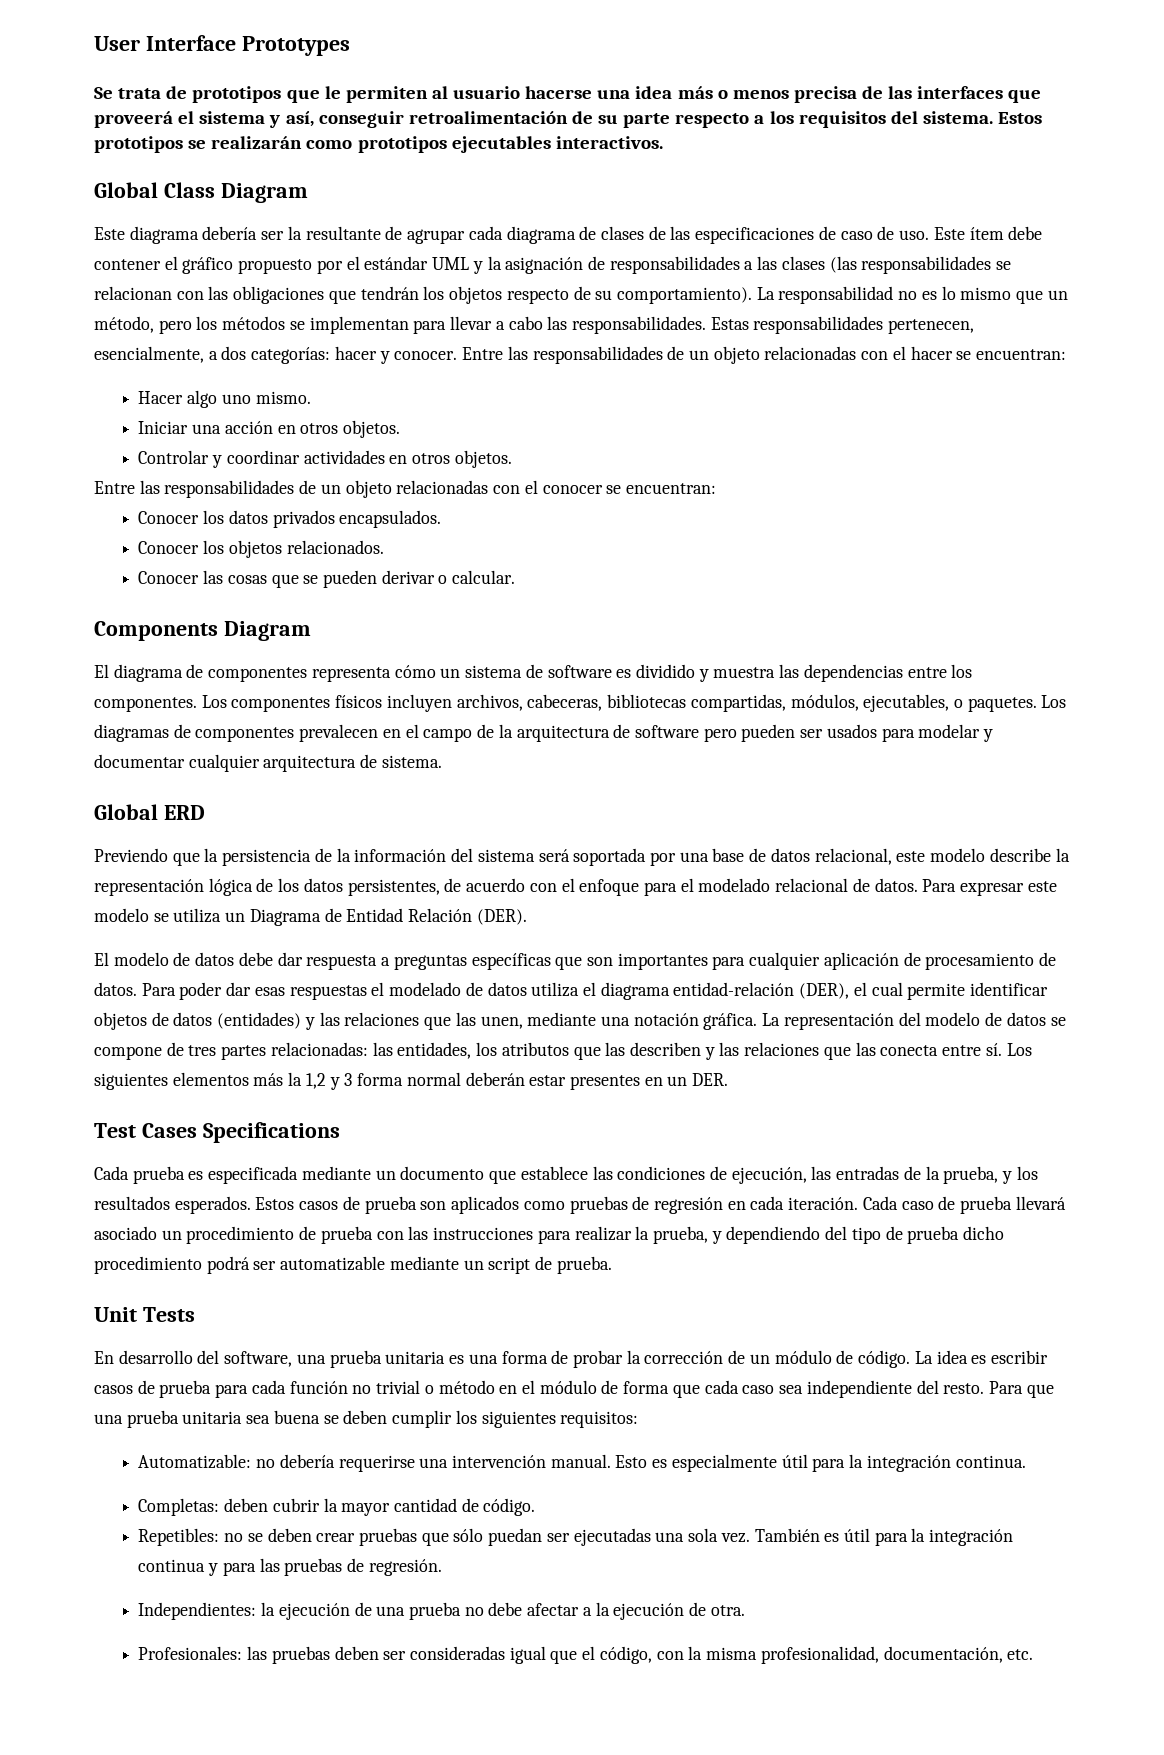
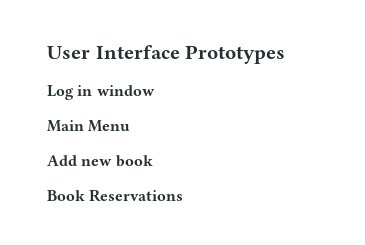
[94,86,1042,103] [94,111,1043,128] [94,136,663,153] [94,182,308,203] [94,226,1043,244] [94,256,1012,274] [94,286,1068,304] [94,316,975,334] [94,346,1067,364] [138,390,311,408] [138,420,400,438] [138,450,512,468] [94,480,716,498] [138,510,442,528] [138,540,384,558] [138,570,516,588] [94,621,311,641] [94,664,973,682] [94,694,1067,712] [94,724,994,742] [94,754,442,772] [94,804,205,820] [94,848,1070,866] [94,878,1057,896] [94,908,527,926] [94,952,1057,970] [94,982,1049,1000] [94,1012,1066,1030] [94,1042,1032,1060] [94,1072,729,1090] [94,1122,340,1143] [94,1166,1038,1184] [94,1196,1066,1214] [94,1226,1005,1244] [94,1256,612,1274] [94,1307,195,1322] [94,1350,1048,1368] [94,1380,1054,1398] [94,1410,639,1428] [138,1454,1026,1472] [138,1498,536,1516] [138,1528,1014,1546] [138,1558,442,1576] [138,1602,745,1620] [138,1646,1034,1664] Se trata de prototipos que le permiten al usuario hacerse una idea más o menos precisa de las interfaces que proveerá el sistema y así, conseguir retroalimentación de su parte respecto a los requisitos del sistema. Estos prototipos se realizarán como prototipos ejecutables interactivos. // Global Class Diagram // Este diagrama debería ser la resultante de agrupar cada diagrama de clases de las especificaciones de caso de uso. Este ítem debe contener el gráfico propuesto por el estándar UML y la asignación de responsabilidades a las clases (las responsabilidades se relacionan con las obligaciones que tendrán los objetos respecto de su comportamiento). La responsabilidad no es lo mismo que un método, pero los métodos se implementan para llevar a cabo las responsabilidades. Estas responsabilidades pertenecen, esencialmente, a dos categorías: hacer y conocer. Entre las responsabilidades de un objeto relacionadas con el hacer se encuentran: // Hacer algo uno mismo. // Iniciar una acción en otros objetos. // Controlar y coordinar actividades en otros objetos. // Entre las responsabilidades de un objeto relacionadas con el conocer se encuentran: // Conocer los datos privados encapsulados. // Conocer los objetos relacionados. // Conocer las cosas que se pueden derivar o calcular. // Components Diagram // El diagrama de componentes representa cómo un sistema de software es dividido y muestra las dependencias entre los componentes. Los componentes físicos incluyen archivos, cabeceras, bibliotecas compartidas, módulos, ejecutables, o paquetes. Los diagramas de componentes prevalecen en el campo de la arquitectura de software pero pueden ser usados para modelar y documentar cualquier arquitectura de sistema. // Global ERD // Previendo que la persistencia de la información del sistema será soportada por una base de datos relacional, este modelo describe la representación lógica de los datos persistentes, de acuerdo con el enfoque para el modelado relacional de datos. Para expresar este modelo se utiliza un Diagrama de Entidad Relación (DER). // El modelo de datos debe dar respuesta a preguntas específicas que son importantes para cualquier aplicación de procesamiento de datos. Para poder dar esas respuestas el modelado de datos utiliza el diagrama entidad-relación (DER), el cual permite identificar objetos de datos (entidades) y las relaciones que las unen, mediante una notación gráfica. La representación del modelo de datos se compone de tres partes relacionadas: las entidades, los atributos que las describen y las relaciones que las conecta entre sí. Los siguientes elementos más la 1,2 y 3 forma normal deberán estar presentes en un DER. // Test Cases Specifications // Cada prueba es especificada mediante un documento que establece las condiciones de ejecución, las entradas de la prueba, y los resultados esperados. Estos casos de prueba son aplicados como pruebas de regresión en cada iteración. Cada caso de prueba llevará asociado un procedimiento de prueba con las instrucciones para realizar la prueba, y dependiendo del tipo de prueba dicho procedimiento podrá ser automatizable mediante un script de prueba. // Unit Tests // En desarrollo del software, una prueba unitaria es una forma de probar la corrección de un módulo de código. La idea es escribir casos de prueba para cada función no trivial o método en el módulo de forma que cada caso sea independiente del resto. Para que una prueba unitaria sea buena se deben cumplir los siguientes requisitos: // Automatizable: no debería requerirse una intervención manual. Esto es especialmente útil para la integración continua. // Completas: deben cubrir la mayor cantidad de código. // Repetibles: no se deben crear pruebas que sólo puedan ser ejecutadas una sola vez. También es útil para la integración continua y para las pruebas de regresión. // Independientes: la ejecución de una prueba no debe afectar a la ejecución de otra. // Profesionales: las pruebas deben ser consideradas igual que el código, con la misma profesionalidad, documentación, etc. -> [47,85,155,100] [47,120,131,132] [47,155,153,167] [47,189,184,202] Log in window // Main Menu // Add new book // Book Reservations

